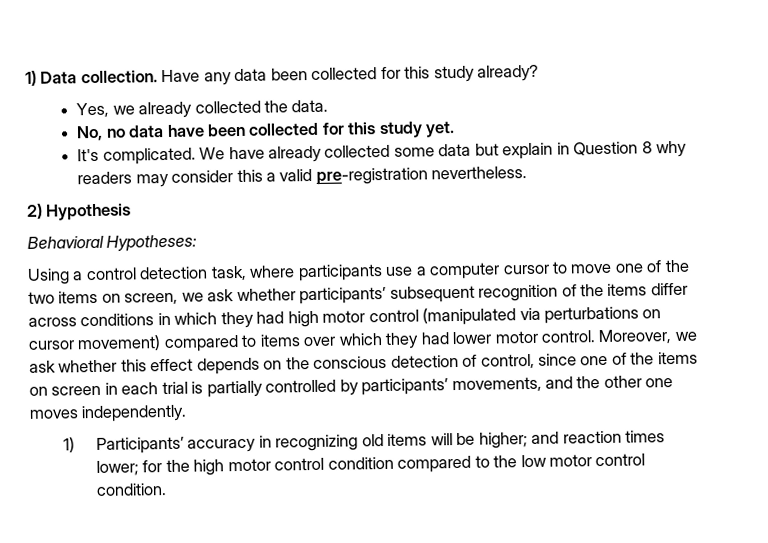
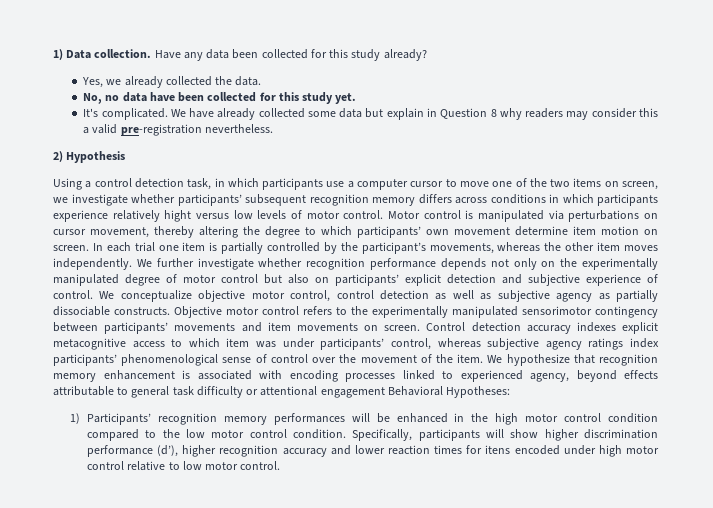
[27,234,198,252] // Behavioral Hypotheses: -> (126, 157) none
[249,265,296,278] where -> [214,178,259,187] in which
[207,289,235,302] ask -> [71,194,128,206] investigate
[561,282,688,297] [28,306,662,329] [28,329,697,353] [29,351,698,375] [29,376,574,398] of the items differ across conditions in which they had high motor control (manipulated via perturbations on cursor movement) compared to items over which they had lower motor control. Moreover, we ask whether this effect depends on the conscious detection of control, since one of the items on screen in each trial is partially controlled by participants’ movements, and -> [372,194,658,206] [53,210,658,222] [53,226,658,238] [53,242,541,254] memory differs across conditions in which participants experience relatively hight versus low levels of motor control. Motor control is manipulated via perturbations on cursor movement, thereby altering the degree to which participants’ own movement determine item motion on screen. In each trial one item is partially controlled by the participant’s movements, whereas
[645,378,674,388] one -> [597,242,621,251] item
[62,430,665,454] [95,460,163,476] // 1) Participants’ accuracy in recognizing old items will be higher; and reaction times lower; for -> [136,258,658,270] [53,274,658,286] [53,290,659,302] [53,306,658,318] [53,322,658,334] [53,338,660,350] [53,354,658,366] [53,370,658,382] [53,386,511,398] [70,413,465,425] We further investigate whether recognition performance depends not only on the experimentally manipulated degree of motor control but also on participants’ explicit detection and subjective experience of control. We conceptualize objective motor control, control detection as well as subjective agency as partially dissociable constructs. Objective motor control refers to the experimentally manipulated sensorimotor contingency between participants’ movements and item movements on screen. Control detection accuracy indexes explicit metacognitive access to which item was under participants’ control, whereas subjective agency ratings index participants’ phenomenological sense of control over the movement of the item. We hypothesize that recognition memory enhancement is associated with encoding processes linked to experienced agency, beyond effects attributable to general task difficulty or attentional engagement Behavioral Hypotheses: // 1) Participants’ recognition memory performances will be enhanced in
(167, 489) none -> [352,429,659,441] [87,445,659,457] [87,461,281,471] Specifically, participants will show higher discrimination performance (d’), higher recognition accuracy and lower reaction times for itens encoded under high motor control relative to low motor control.

